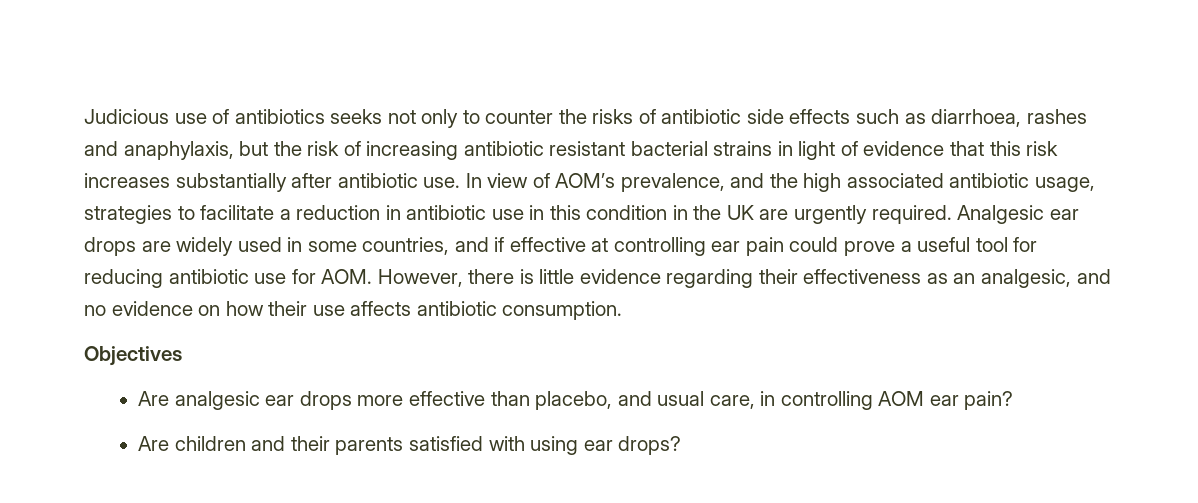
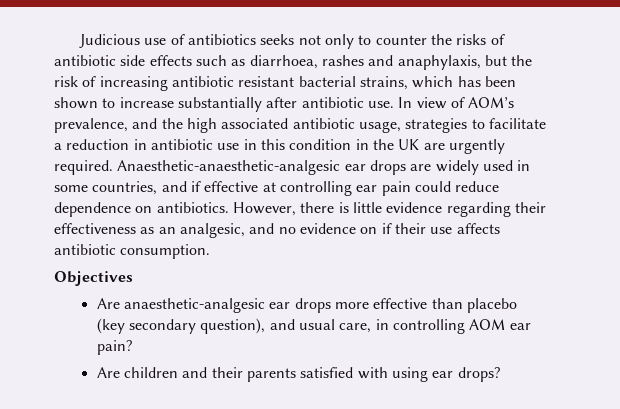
[713,141,1059,160] [84,173,170,188] strains in light of evidence that this risk increases -> [359,76,516,90] [54,97,174,109] strains, which has been shown to increase
[957,205,1045,224] Analgesic -> [117,160,341,175] Anaesthetic-anaesthetic-analgesic
[844,237,1038,256] [84,269,373,288] prove a useful tool for reducing antibiotic use for AOM. -> [455,181,500,192] [54,202,229,217] reduce dependence on antibiotics.
[225,301,264,316] how -> [381,223,392,234] if
[174,391,260,410] analgesic -> [123,298,265,313] anaesthetic-analgesic
[535,391,613,410] placebo, -> [466,298,517,313] [96,318,266,334] placebo (key secondary question),

